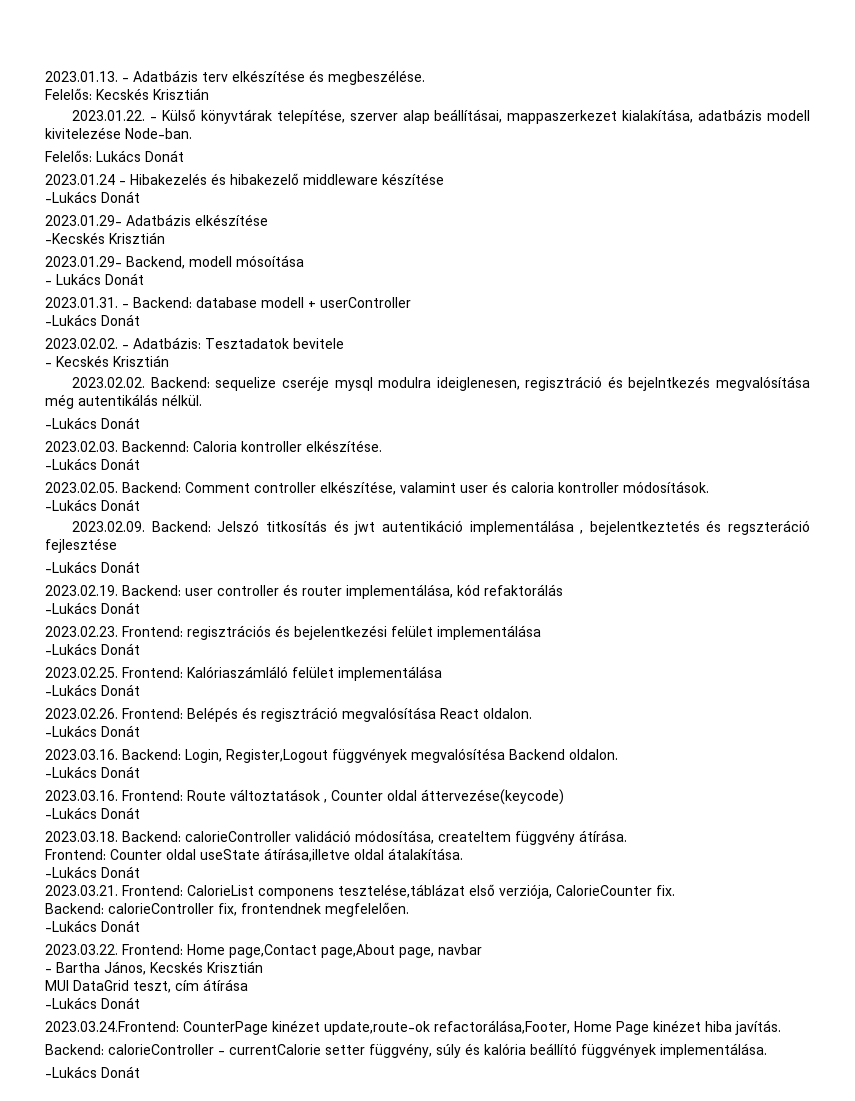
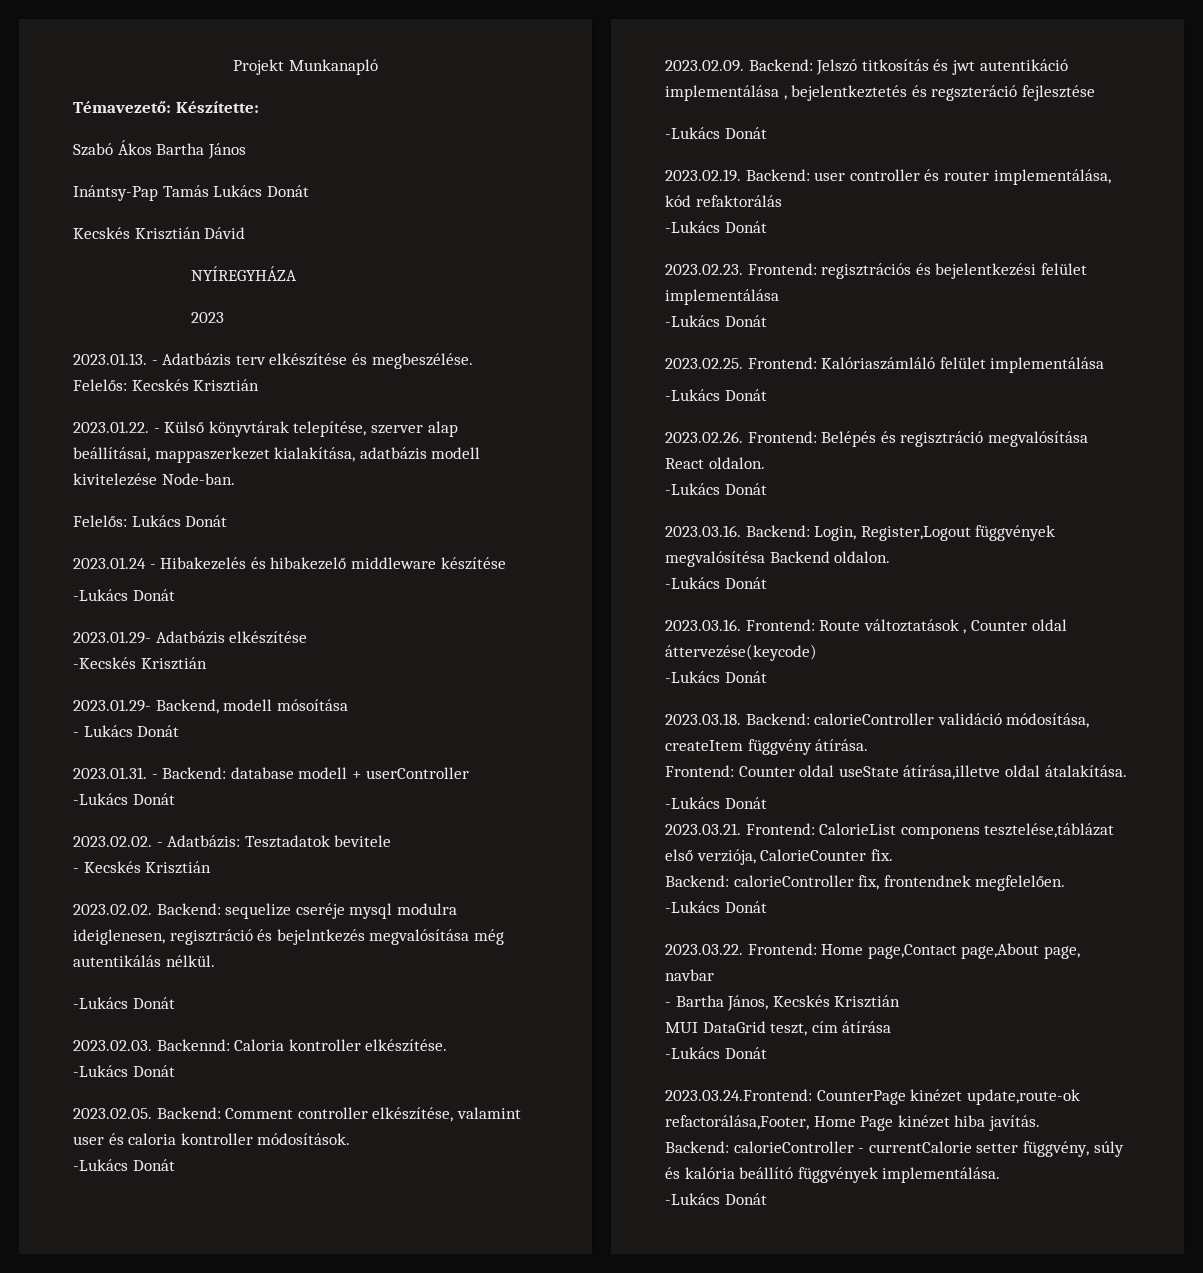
(45, 76) none -> [233,59,378,75] [73,101,259,113] [73,140,246,159] [73,185,309,201] [73,227,246,240] [190,266,297,281] [190,312,224,323] Projekt Munkanapló // Témavezető: Készítette: // Szabó Ákos Bartha János // Inántsy-Pap Tamás Lukács Donát // Kecskés Krisztián Dávid // NYÍREGYHÁZA // 2023 //

